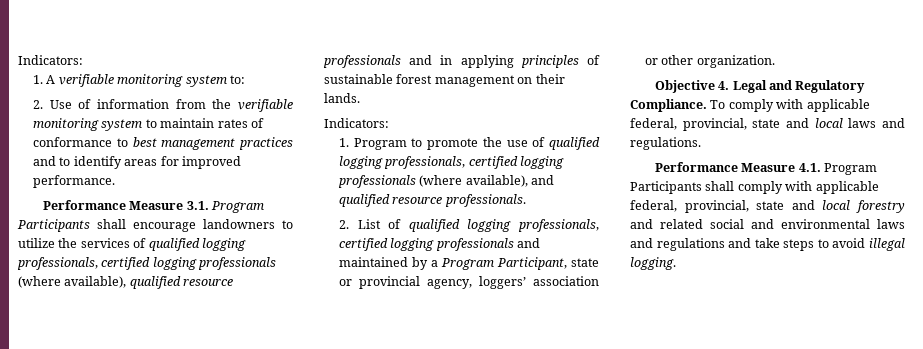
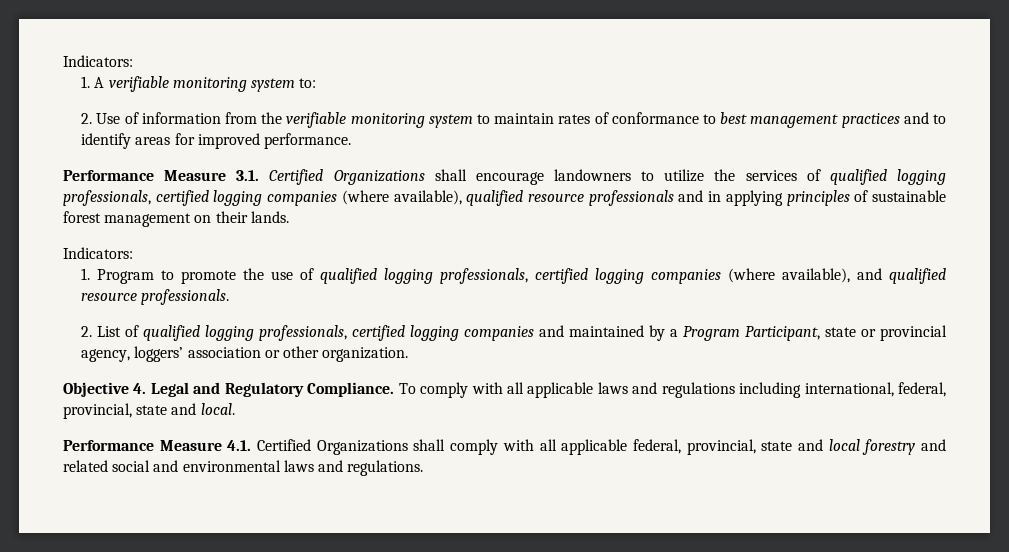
[211,201,265,213] [17,219,90,232] Program Participants -> [269,169,425,185] Certified Organizations
[198,257,277,270] professionals -> [267,191,338,206] companies
[338,175,417,188] professionals -> [651,269,722,284] companies
[435,238,514,251] professionals -> [464,326,535,341] companies
[806,99,870,112] [630,118,905,131] [630,137,701,150] applicable federal, provincial, state and local laws and regulations. -> [506,382,946,398] [63,403,235,419] all applicable laws and regulations including international, federal, provincial, state and local.
[824,163,878,175] [630,181,702,194] Program Participants -> [257,439,408,455] Certified Organizations
(813, 186) none -> [539,439,557,451] all
[656,238,905,251] [630,257,676,270] regulations and take steps to avoid illegal logging. -> [347,460,424,476] regulations.

